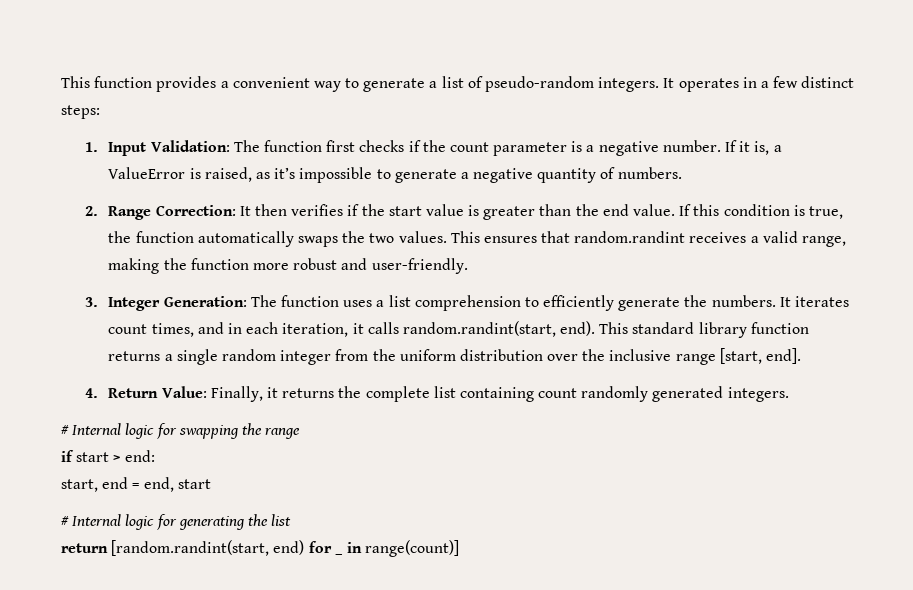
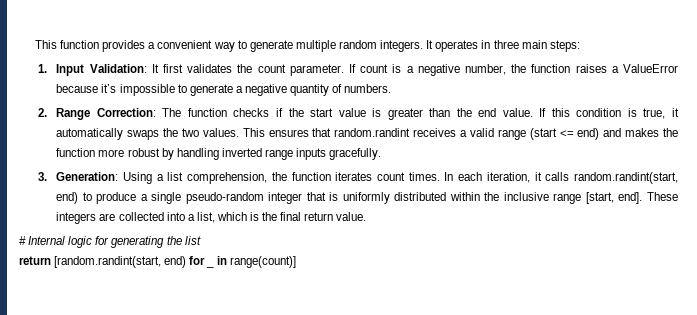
[429,76,595,92] a list of pseudo-random -> [295,40,378,52] multiple random
[760,76,855,88] a few distinct -> [493,40,547,49] three main
[233,140,782,156] [108,167,270,182] The function first checks if the count parameter is a negative number. If it is, a ValueError is raised, as -> [151,64,679,76] [56,84,99,93] It first validates the count parameter. If count is a negative number, the function raises a ValueError because
[239,204,344,216] It then verifies -> [162,108,270,117] The function checks
[108,231,194,243] the function -> [671,108,679,117] it
[802,236,847,247] [108,258,468,274] [84,295,850,311] [108,322,242,337] range, making the function more robust and user-friendly. // 3. Integer Generation: The function uses a list comprehension to efficiently generate the numbers. It iterates count times, and in -> [497,128,678,140] [56,148,382,160] [37,172,454,184] range (start <= end) and makes the function more robust by handling inverted range inputs gracefully. // 3. Generation: Using a list comprehension, the function iterates count times. In
[560,321,809,338] [108,349,579,365] end). This standard library function returns a single random integer from the uniform distribution over -> [56,192,480,204] end) to produce a single pseudo-random integer that is uniformly distributed within
[84,386,789,402] [61,423,301,439] [61,450,155,462] [61,477,211,492] // 4. Return Value: Finally, it returns the complete list containing count randomly generated integers. // # Internal logic for swapping the range // if start > end: // start, end = end, start -> [647,192,679,201] [56,212,367,224] These integers are collected into a list, which is the final return value.

